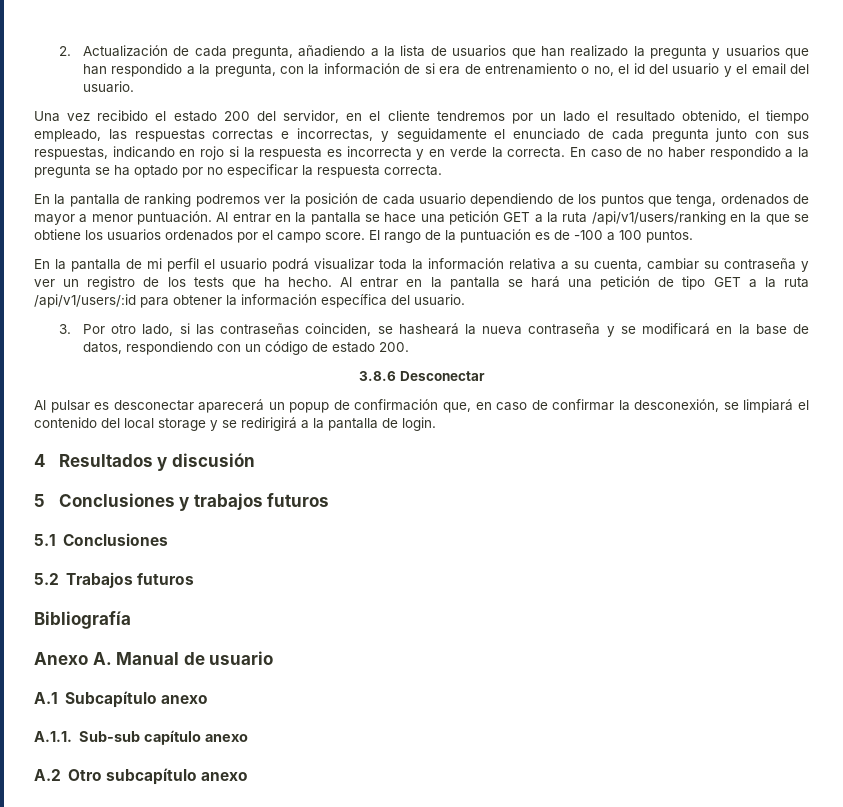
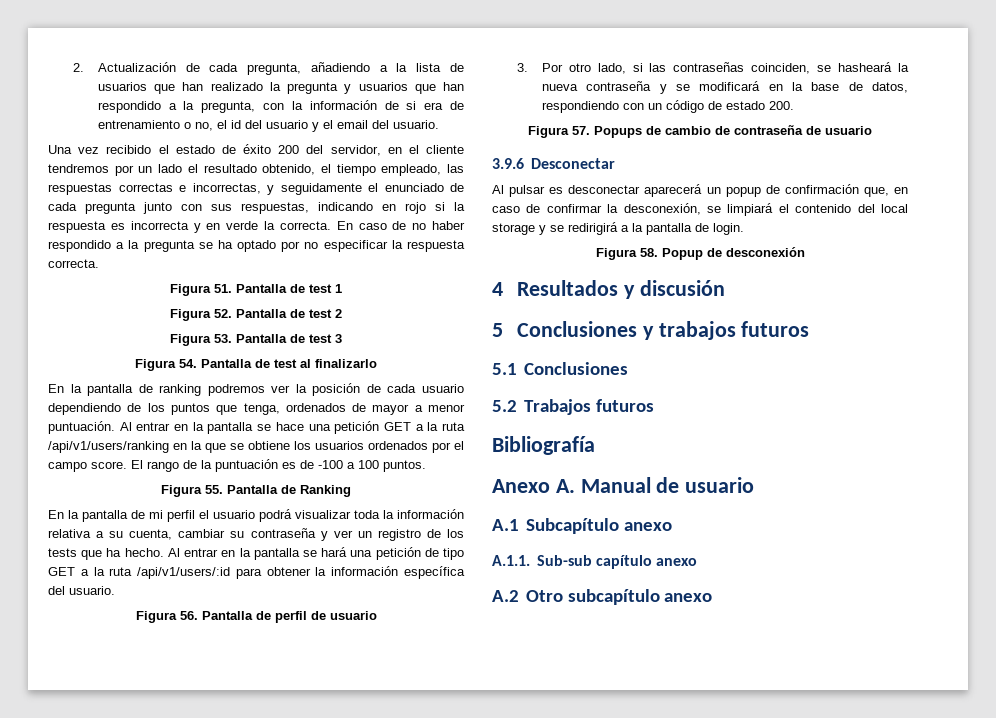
(217, 116) none -> [221,144,271,154] de éxito
(442, 170) none -> [170,284,342,296] [170,309,342,321] [170,334,342,346] [135,359,377,371] // Figura 51. Pantalla de test 1 // Figura 52. Pantalla de test 2 // Figura 53. Pantalla de test 3 // Figura 54. Pantalla de test al finalizarlo
(693, 236) none -> [161,485,351,497] // Figura 55. Pantalla de Ranking
(465, 300) none -> [135,611,377,623] // Figura 56. Pantalla de perfil de usuario
[358,371,396,381] 3.8.6 -> [528,125,872,138] [492,158,524,169] Figura 57. Popups de cambio de contraseña de usuario // 3.9.6
(436, 424) none -> [595,247,805,260] // Figura 58. Popup de desconexión

